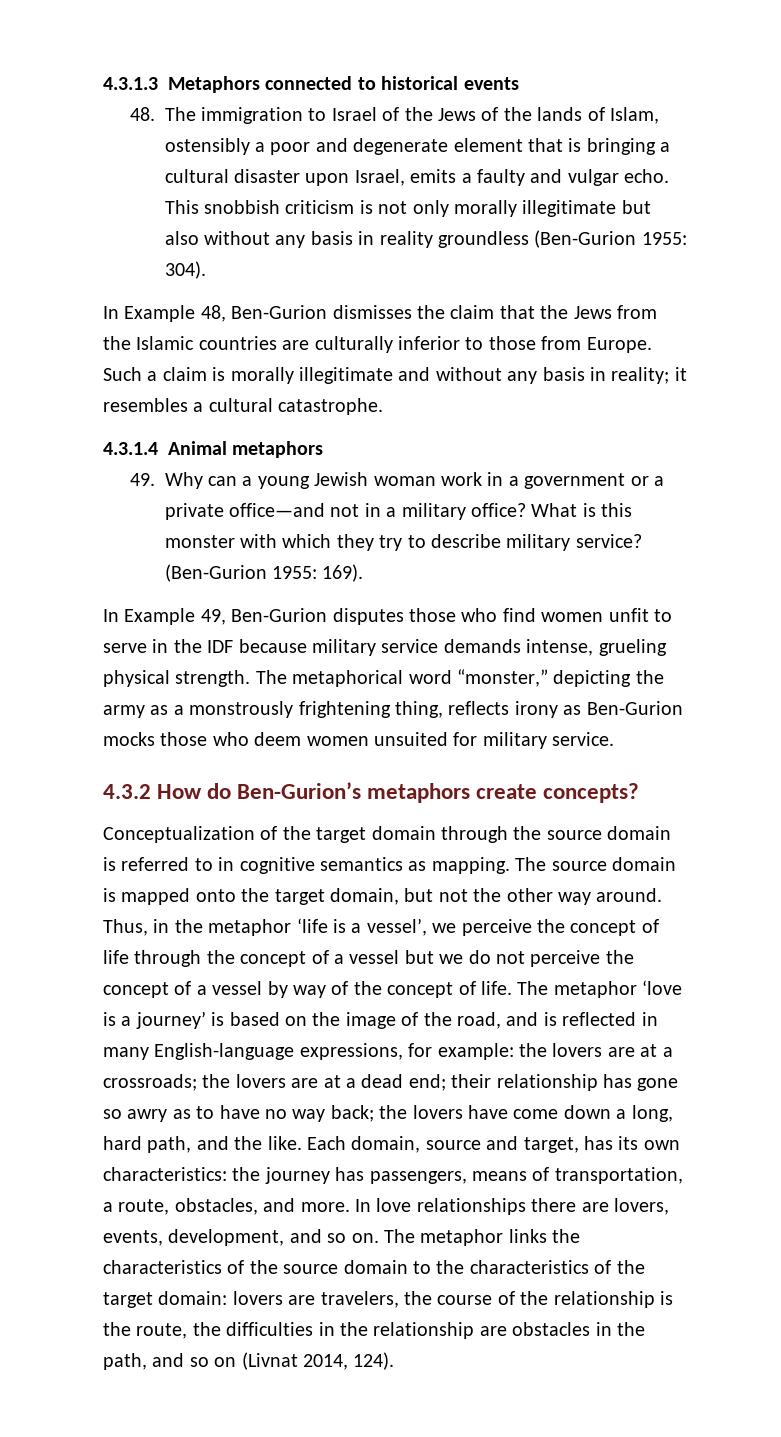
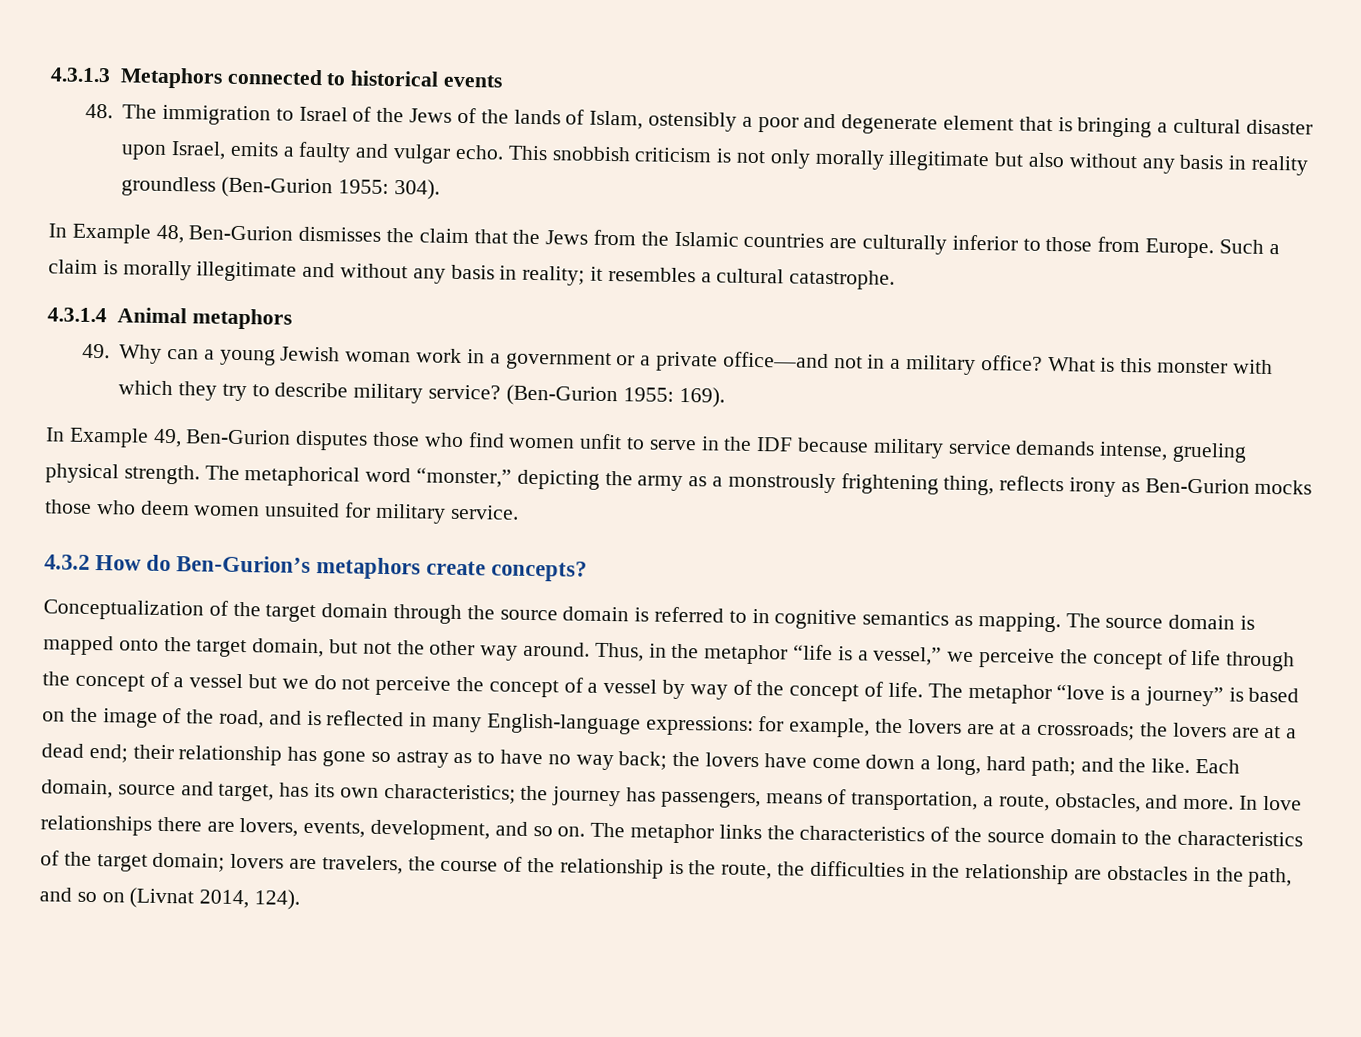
[296,918,427,936] ‘life is a vessel’, -> [793,644,943,666] “life is a vessel,”
[642,980,683,995] [103,1011,206,1029] ‘love is a journey’ -> [1056,684,1224,707] “love is a journey”
[299,1043,514,1060] expressions, for example: -> [645,715,871,738] expressions: for example,
[127,1109,168,1122] awry -> [395,750,449,768] astray
[147,1136,192,1153] path, -> [1030,756,1076,777] path;
[103,1167,227,1181] characteristics: -> [383,783,516,804] characteristics;
[158,1291,228,1305] domain: -> [152,852,226,872] domain;

